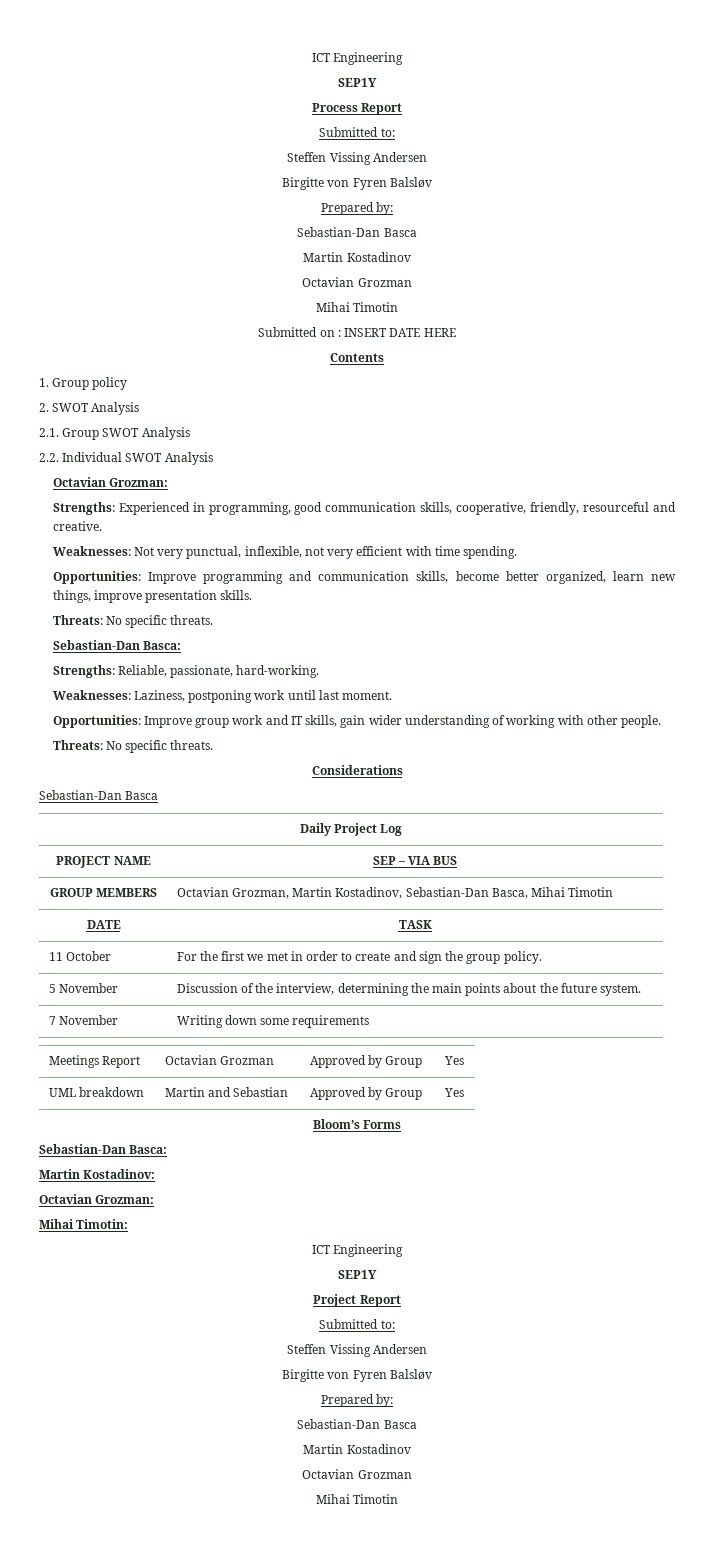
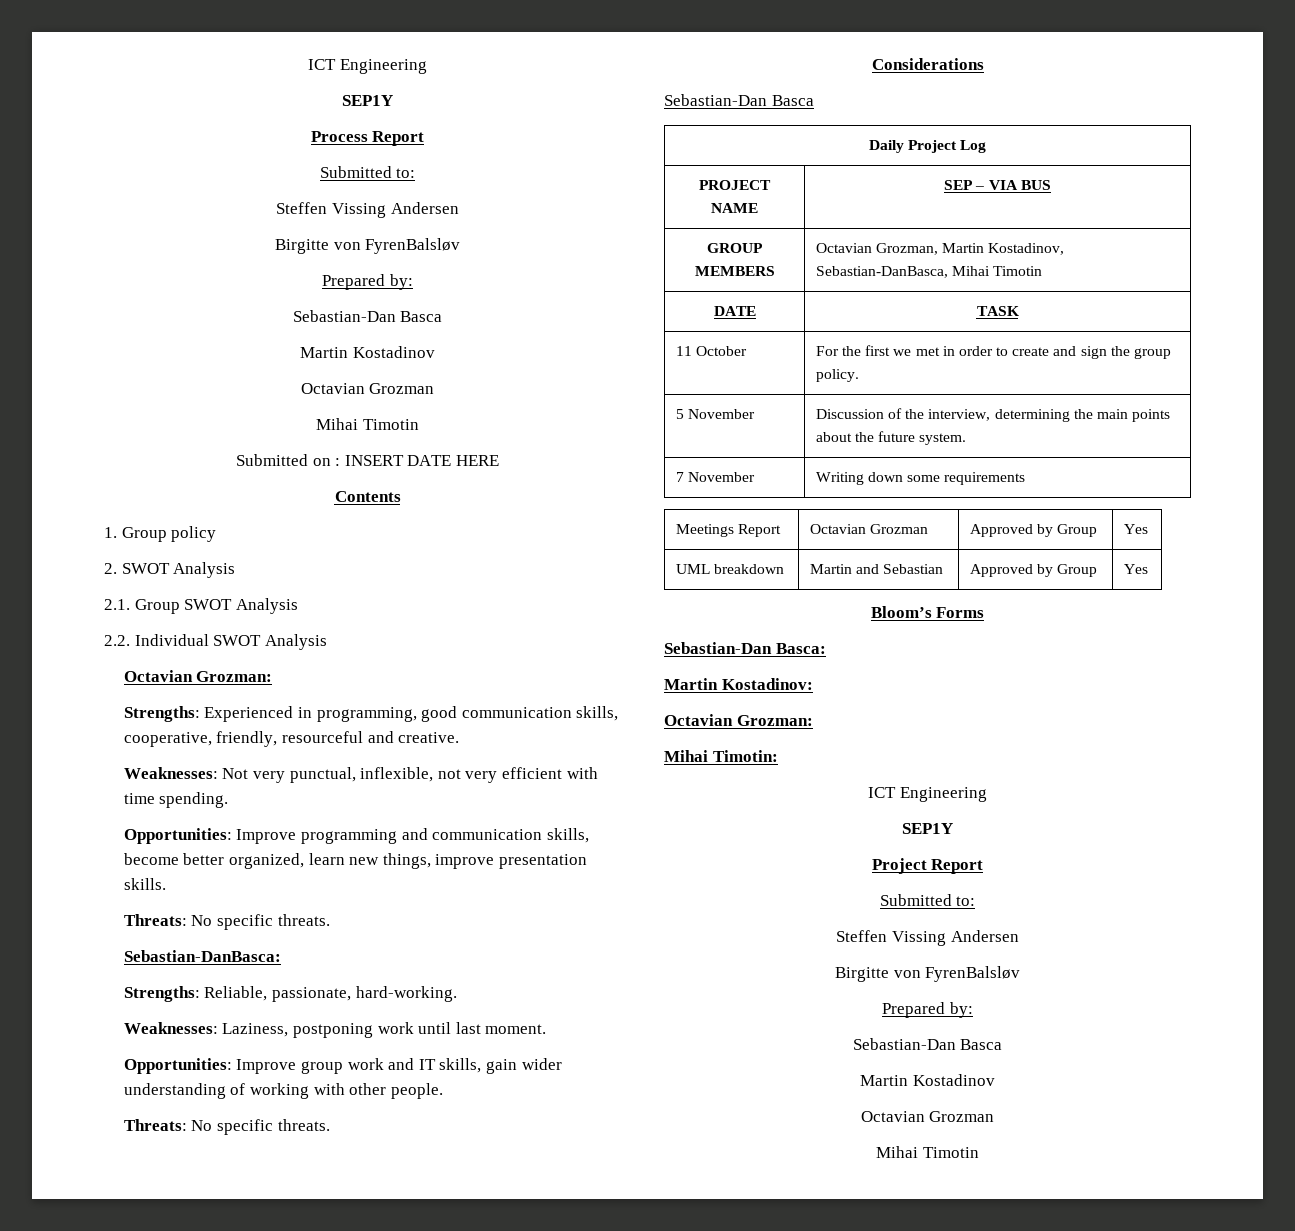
[352,177,432,190] Fyren Balsløv -> [365,238,461,254] FyrenBalsløv
[52,640,181,650] Sebastian-Dan Basca: -> [123,950,281,962] Sebastian-DanBasca:
[405,887,528,899] Sebastian-Dan Basca, -> [815,266,948,278] Sebastian-DanBasca,
[352,1369,432,1382] Fyren Balsløv -> [925,966,1021,982] FyrenBalsløv

